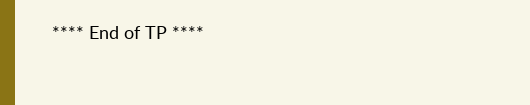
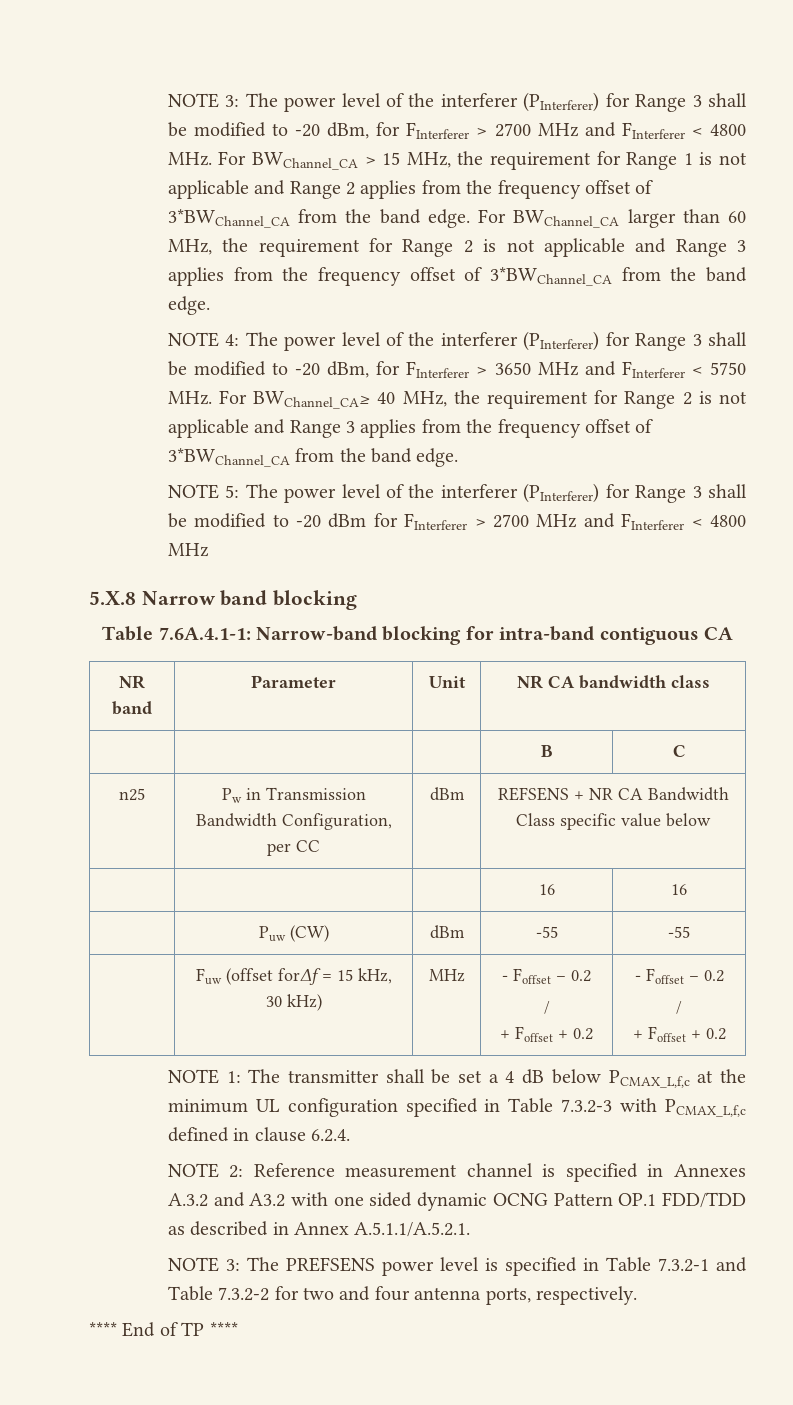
(52, 32) none -> [167,92,748,112] [167,122,746,139] [167,151,747,170] [167,180,654,199] [167,209,746,228] [167,238,746,257] [167,267,747,286] [167,296,210,315] [167,331,748,351] [167,361,746,378] [167,390,748,409] [167,419,654,438] [167,448,459,467] [167,483,748,503] [167,513,746,530] [167,543,209,557] [89,590,358,610] [102,626,733,645] [119,675,145,689] [112,701,152,715] [251,675,336,688] [428,676,466,688] [516,675,710,689] [540,745,553,757] [672,745,686,757] [119,788,145,801] [221,787,366,803] [195,813,392,830] [267,840,320,856] [429,787,465,801] [497,787,729,801] [516,813,711,830] [538,884,555,895] [671,884,687,895] [258,925,329,942] [429,925,465,939] [535,926,558,938] [668,926,690,938] [195,968,392,985] [265,994,322,1011] [428,969,465,982] [502,968,591,984] [543,1001,550,1014] [500,1026,593,1042] [634,968,724,984] [676,1001,682,1014] [632,1026,726,1042] [167,1069,747,1088] [167,1098,746,1117] [167,1127,351,1142] [167,1163,746,1182] [167,1192,746,1211] [167,1221,471,1237] [167,1257,747,1276] [167,1286,638,1305] NOTE 3: The power level of the interferer (PInterferer) for Range 3 shall be modified to -20 dBm, for FInterferer > 2700 MHz and FInterferer < 4800 MHz. For BWChannel_CA > 15 MHz, the requirement for Range 1 is not applicable and Range 2 applies from the frequency offset of 3*BWChannel_CA from the band edge. For BWChannel_CA larger than 60 MHz, the requirement for Range 2 is not applicable and Range 3 applies from the frequency offset of 3*BWChannel_CA from the band edge. // NOTE 4: The power level of the interferer (PInterferer) for Range 3 shall be modified to -20 dBm, for FInterferer > 3650 MHz and FInterferer < 5750 MHz. For BWChannel_CA≥ 40 MHz, the requirement for Range 2 is not applicable and Range 3 applies from the frequency offset of 3*BWChannel_CA from the band edge. // NOTE 5: The power level of the interferer (PInterferer) for Range 3 shall be modified to -20 dBm for FInterferer > 2700 MHz and FInterferer < 4800 MHz // 5.X.8 Narrow band blocking // Table 7.6A.4.1-1: Narrow-band blocking for intra-band contiguous CA // NR band | Parameter | Unit | NR CA bandwidth class // | | | B | C // n25 | Pw in Transmission Bandwidth Configuration, per CC | dBm | REFSENS + NR CA Bandwidth Class specific value below // | | | 16 | 16 // | Puw (CW) | dBm | -55 | -55 // | Fuw (offset forΔf = 15 kHz, 30 kHz) | MHz | - Foffset – 0.2 // / // + Foffset + 0.2 | - Foffset – 0.2 // / // + Foffset + 0.2 // NOTE 1: The transmitter shall be set a 4 dB below PCMAX_L,f,c at the minimum UL configuration specified in Table 7.3.2-3 with PCMAX_L,f,c defined in clause 6.2.4. // NOTE 2: Reference measurement channel is specified in Annexes A.3.2 and A3.2 with one sided dynamic OCNG Pattern OP.1 FDD/TDD as described in Annex A.5.1.1/A.5.2.1. // NOTE 3: The PREFSENS power level is specified in Table 7.3.2-1 and Table 7.3.2-2 for two and four antenna ports, respectively. //

